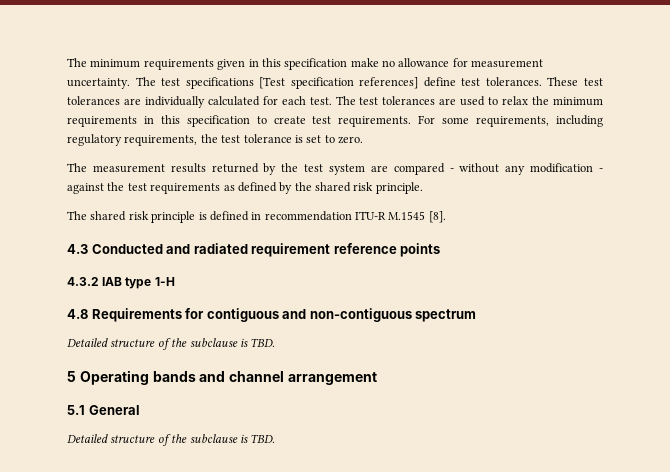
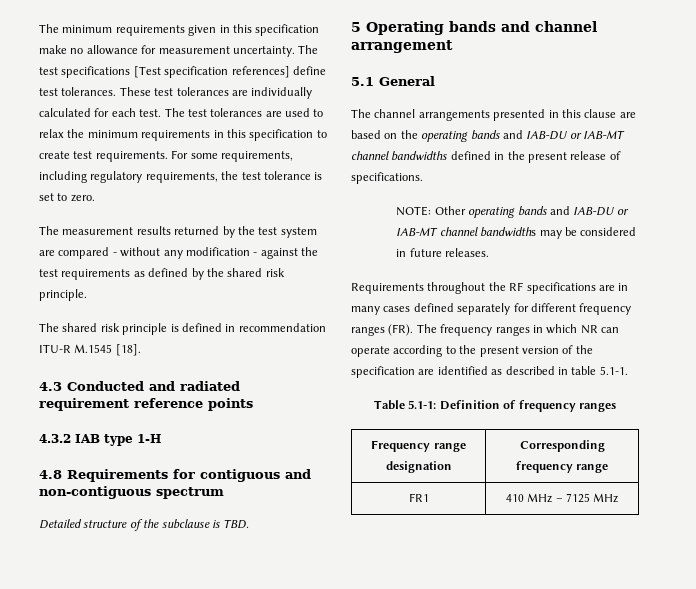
[428,211,446,223] [8]. -> [115,344,141,356] [18].
[67,434,276,446] Detailed structure of the subclause is TBD. -> [351,109,636,121] [351,130,625,142] [351,151,621,163] [351,172,423,184] [396,206,629,218] [396,227,637,239] [396,248,490,257] [351,282,629,294] [351,303,632,315] [351,324,619,336] [351,345,593,357] [351,366,628,378] [374,400,616,412] [371,440,466,452] [385,461,452,473] [519,440,605,452] [515,461,609,473] [408,493,429,502] [505,493,619,503] The channel arrangements presented in this clause are based on the operating bands and IAB-DU or IAB-MT channel bandwidths defined in the present release of specifications. // NOTE: Other operating bands and IAB-DU or IAB-MT channel bandwidths may be considered in future releases. // Requirements throughout the RF specifications are in many cases defined separately for different frequency ranges (FR). The frequency ranges in which NR can operate according to the present version of the specification are identified as described in table 5.1-1. // Table 5.1-1: Definition of frequency ranges // Frequency range designation | Corresponding frequency range // FR1 | 410 MHz – 7125 MHz

